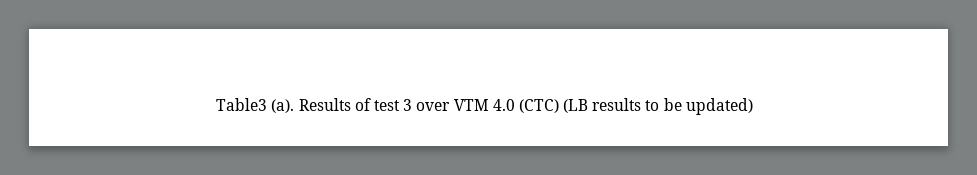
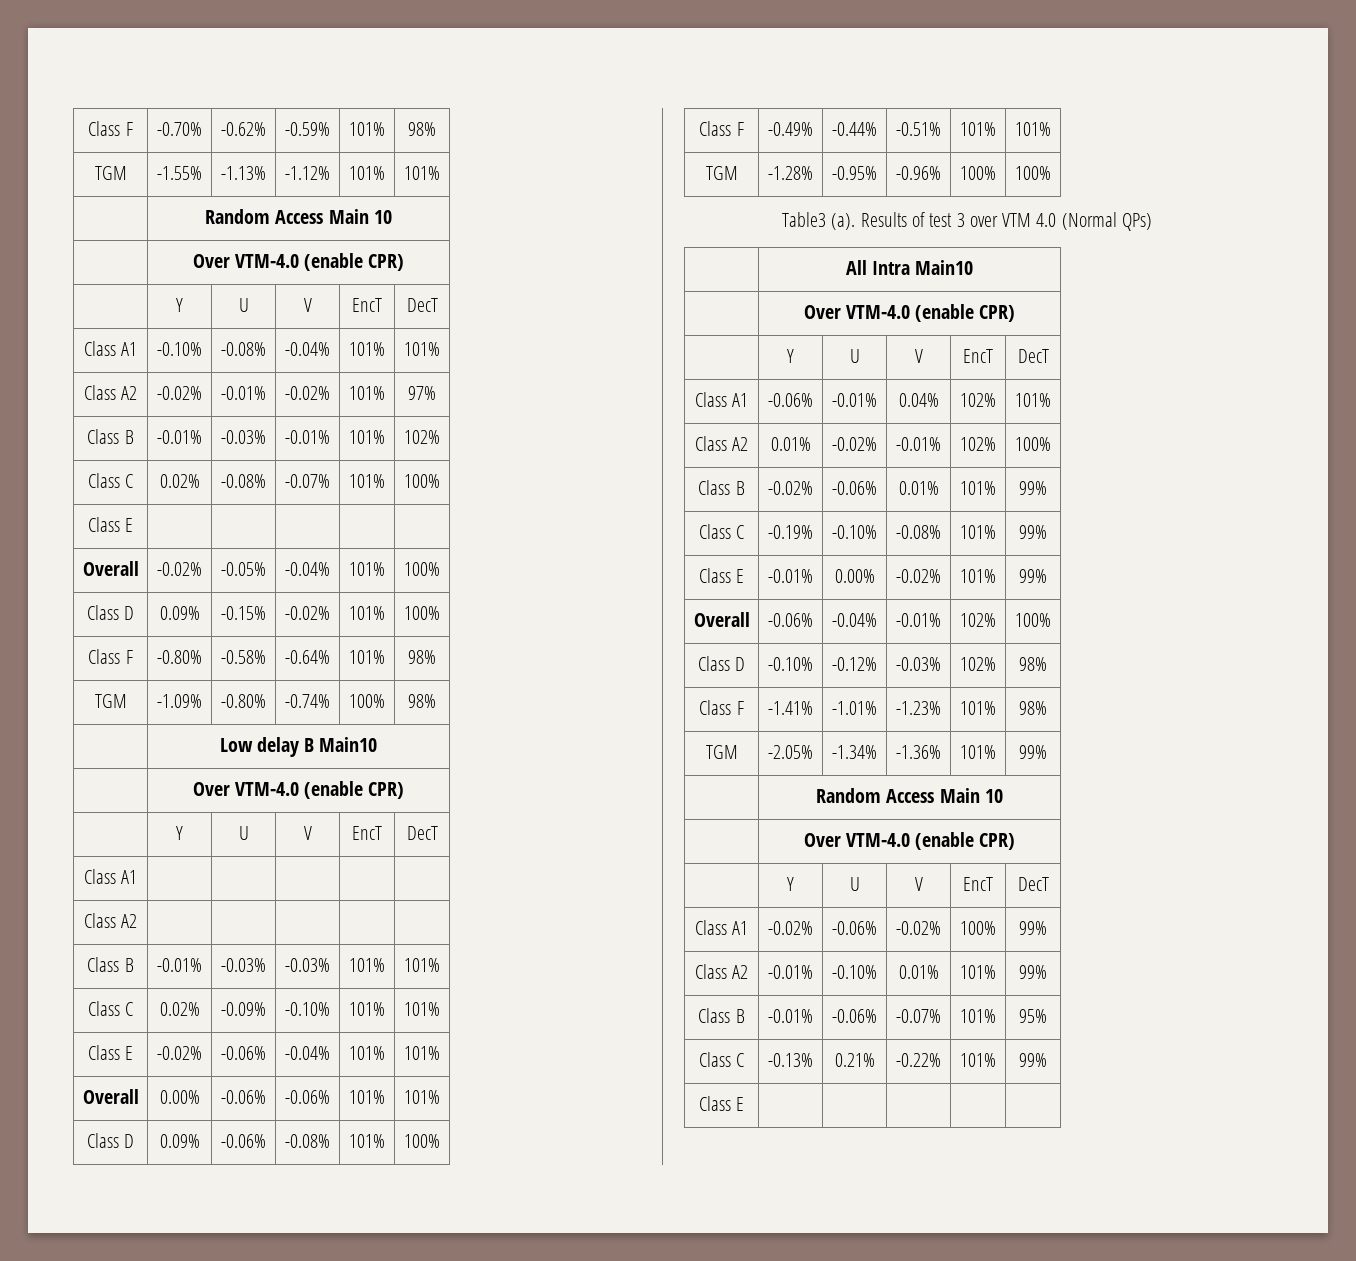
(216, 104) none -> [88,121,133,136] [157,122,202,136] [221,122,266,136] [285,122,330,136] [349,122,385,136] [408,122,436,136] [94,166,127,180] [157,166,202,180] [221,166,266,180] [285,166,330,180] [349,166,385,180] [404,166,440,180] [205,209,392,224] [192,253,405,271] [176,298,183,312] [238,298,249,312] [303,298,312,312] [352,298,382,312] [406,298,438,312] [83,341,138,356] [157,342,202,356] [221,342,266,356] [285,342,330,356] [349,342,385,356] [404,342,440,356] [83,385,138,400] [157,386,202,400] [221,386,266,400] [285,386,330,400] [349,386,385,400] [408,386,436,400] [87,429,134,444] [157,430,202,444] [221,430,266,444] [285,430,330,444] [349,430,385,444] [404,430,440,444] [87,473,134,488] [159,474,200,488] [221,474,266,488] [285,474,330,488] [349,474,385,488] [404,474,440,488] [87,517,134,532] [82,561,139,576] [157,562,202,576] [221,562,266,576] [285,562,330,576] [349,562,385,576] [404,562,440,576] [86,605,135,620] [159,606,200,620] [221,606,266,620] [285,606,330,620] [349,606,385,620] [404,606,440,620] [88,649,133,664] [157,650,202,664] [221,650,266,664] [285,650,330,664] [349,650,385,664] [408,650,436,664] [94,694,127,708] [157,694,202,708] [221,694,266,708] [285,694,330,708] [349,694,385,708] [408,694,436,708] [219,737,378,757] [192,781,405,799] [176,826,183,840] [238,826,249,840] [303,826,312,840] [352,826,382,840] [406,826,438,840] [83,869,138,884] [83,913,138,928] [87,957,134,972] [157,958,202,972] [221,958,266,972] [285,958,330,972] [349,958,385,972] [404,958,440,972] [87,1001,134,1016] [159,1002,200,1016] [221,1002,266,1016] [285,1002,330,1016] [349,1002,385,1016] [404,1002,440,1016] [87,1045,134,1060] [157,1046,202,1060] [221,1046,266,1060] [285,1046,330,1060] [349,1046,385,1060] [404,1046,440,1060] [82,1089,139,1104] [159,1090,200,1104] [221,1090,266,1104] [285,1090,330,1104] [349,1090,385,1104] [404,1090,440,1104] [86,1133,135,1148] [159,1134,200,1148] [221,1134,266,1148] [285,1134,330,1148] [349,1134,385,1148] [404,1134,440,1148] [699,121,744,136] [768,122,813,136] [832,122,877,136] [896,122,941,136] [960,122,996,136] [1015,122,1051,136] [705,166,738,180] [768,166,813,180] [832,166,877,180] [896,166,941,180] [960,166,996,180] [1015,166,1051,180] Class F | -0.70% | -0.62% | -0.59% | 101% | 98% // TGM | -1.55% | -1.13% | -1.12% | 101% | 101% // | Random Access Main 10 // | Over VTM-4.0 (enable CPR) // | Y | U | V | EncT | DecT // Class A1 | -0.10% | -0.08% | -0.04% | 101% | 101% // Class A2 | -0.02% | -0.01% | -0.02% | 101% | 97% // Class B | -0.01% | -0.03% | -0.01% | 101% | 102% // Class C | 0.02% | -0.08% | -0.07% | 101% | 100% // Class E | | | | | // Overall | -0.02% | -0.05% | -0.04% | 101% | 100% // Class D | 0.09% | -0.15% | -0.02% | 101% | 100% // Class F | -0.80% | -0.58% | -0.64% | 101% | 98% // TGM | -1.09% | -0.80% | -0.74% | 100% | 98% // | Low delay B Main10 // | Over VTM-4.0 (enable CPR) // | Y | U | V | EncT | DecT // Class A1 | | | | | // Class A2 | | | | | // Class B | -0.01% | -0.03% | -0.03% | 101% | 101% // Class C | 0.02% | -0.09% | -0.10% | 101% | 101% // Class E | -0.02% | -0.06% | -0.04% | 101% | 101% // Overall | 0.00% | -0.06% | -0.06% | 101% | 101% // Class D | 0.09% | -0.06% | -0.08% | 101% | 100% // Class F | -0.49% | -0.44% | -0.51% | 101% | 101% // TGM | -1.28% | -0.95% | -0.96% | 100% | 100% //
[518,98,753,115] (CTC) (LB results to be updated) -> [1061,212,1152,231] [845,260,974,275] [803,304,1016,322] [787,349,794,363] [849,349,860,363] [914,349,923,363] [963,349,993,363] [1017,349,1049,363] [694,392,749,407] [768,393,813,407] [832,393,877,407] [898,393,939,407] [960,393,996,407] [1015,393,1051,407] [694,436,749,451] [770,437,811,451] [832,437,877,451] [896,437,941,451] [960,437,996,451] [1015,437,1051,451] [698,480,745,495] [768,481,813,495] [832,481,877,495] [898,481,939,495] [960,481,996,495] [1019,481,1047,495] [698,524,745,539] [768,525,813,539] [832,525,877,539] [896,525,941,539] [960,525,996,539] [1019,525,1047,539] [698,568,745,583] [768,569,813,583] [834,569,875,583] [896,569,941,583] [960,569,996,583] [1019,569,1047,583] [693,612,750,627] [768,613,813,627] [832,613,877,627] [896,613,941,627] [960,613,996,627] [1015,613,1051,627] [697,656,746,671] [768,657,813,671] [832,657,877,671] [896,657,941,671] [960,657,996,671] [1019,657,1047,671] [699,700,744,715] [768,701,813,715] [832,701,877,715] [896,701,941,715] [960,701,996,715] [1019,701,1047,715] [705,745,738,759] [768,745,813,759] [832,745,877,759] [896,745,941,759] [960,745,996,759] [1019,745,1047,759] [816,788,1003,803] [803,832,1016,850] [787,877,794,891] [849,877,860,891] [914,877,923,891] [963,877,993,891] [1017,877,1049,891] [694,920,749,935] [768,921,813,935] [832,921,877,935] [896,921,941,935] [960,921,996,935] [1019,921,1047,935] [694,964,749,979] [768,965,813,979] [832,965,877,979] [898,965,939,979] [960,965,996,979] [1019,965,1047,979] [698,1008,745,1023] [768,1009,813,1023] [832,1009,877,1023] [896,1009,941,1023] [960,1009,996,1023] [1019,1009,1047,1023] [698,1052,745,1067] [768,1053,813,1067] [834,1053,875,1067] [896,1053,941,1067] [960,1053,996,1067] [1019,1053,1047,1067] [698,1096,745,1111] (Normal QPs) // | All Intra Main10 // | Over VTM-4.0 (enable CPR) // | Y | U | V | EncT | DecT // Class A1 | -0.06% | -0.01% | 0.04% | 102% | 101% // Class A2 | 0.01% | -0.02% | -0.01% | 102% | 100% // Class B | -0.02% | -0.06% | 0.01% | 101% | 99% // Class C | -0.19% | -0.10% | -0.08% | 101% | 99% // Class E | -0.01% | 0.00% | -0.02% | 101% | 99% // Overall | -0.06% | -0.04% | -0.01% | 102% | 100% // Class D | -0.10% | -0.12% | -0.03% | 102% | 98% // Class F | -1.41% | -1.01% | -1.23% | 101% | 98% // TGM | -2.05% | -1.34% | -1.36% | 101% | 99% // | Random Access Main 10 // | Over VTM-4.0 (enable CPR) // | Y | U | V | EncT | DecT // Class A1 | -0.02% | -0.06% | -0.02% | 100% | 99% // Class A2 | -0.01% | -0.10% | 0.01% | 101% | 99% // Class B | -0.01% | -0.06% | -0.07% | 101% | 95% // Class C | -0.13% | 0.21% | -0.22% | 101% | 99% // Class E | | | | |

